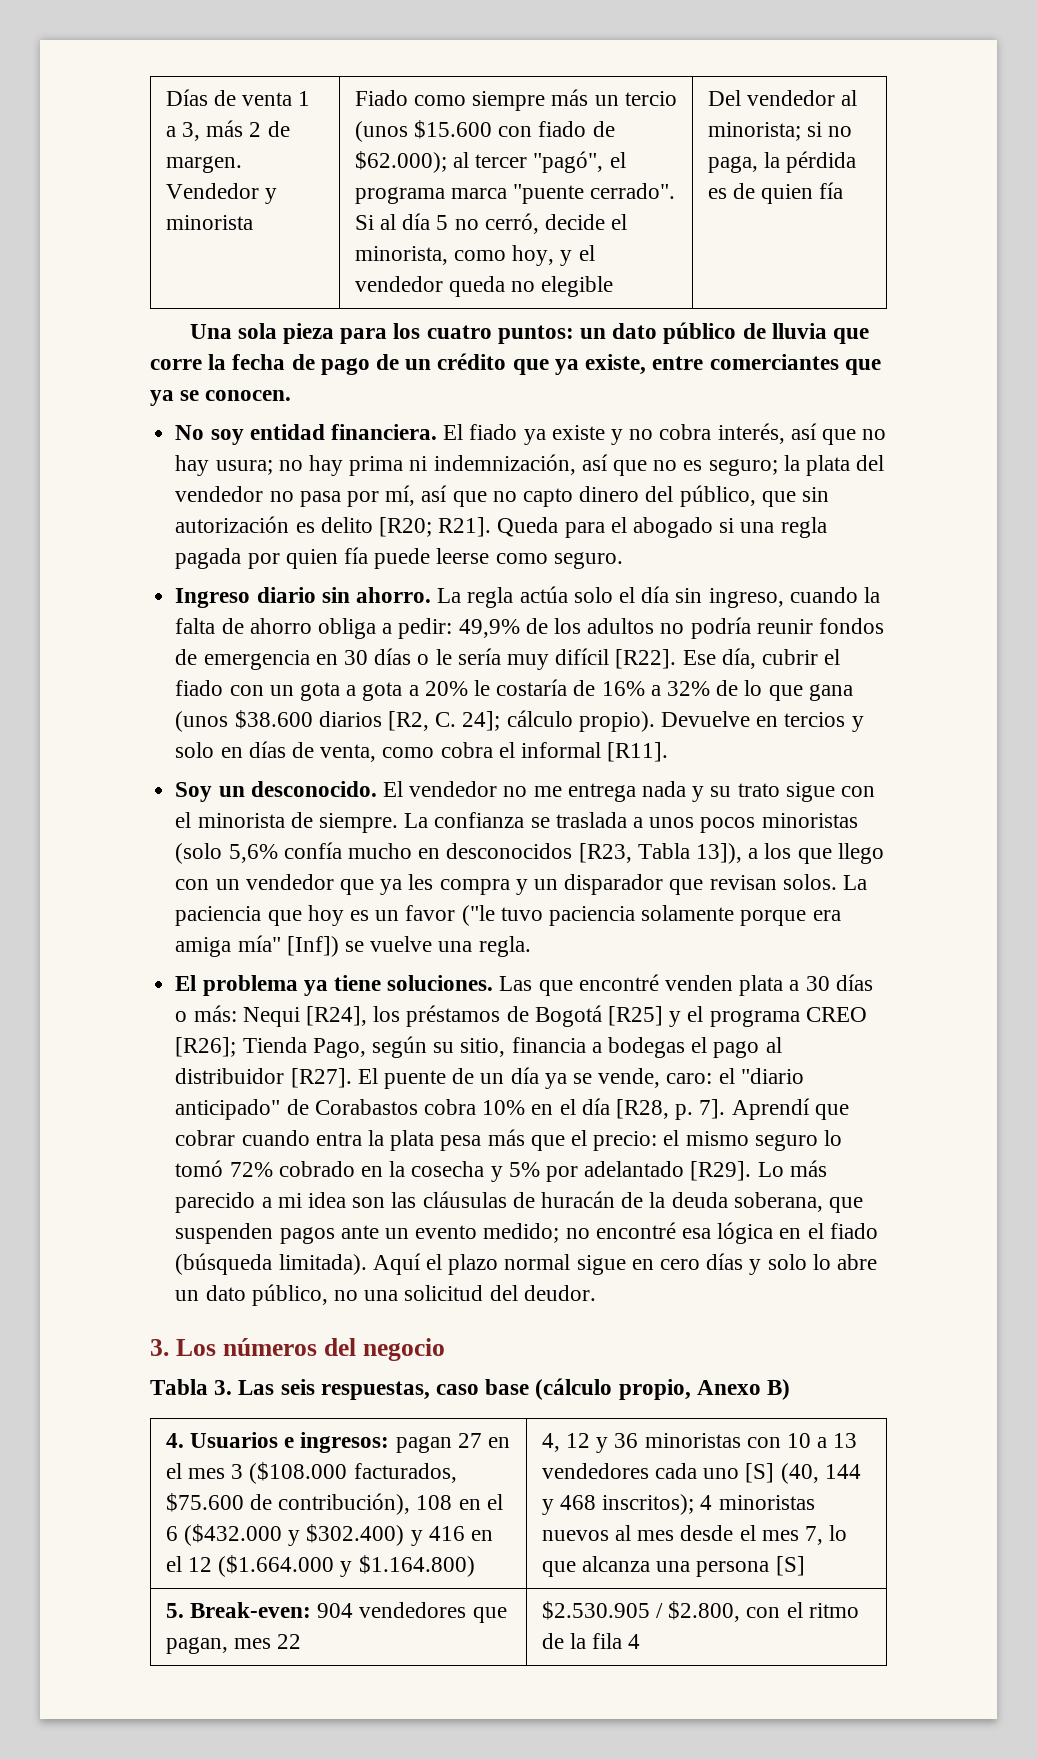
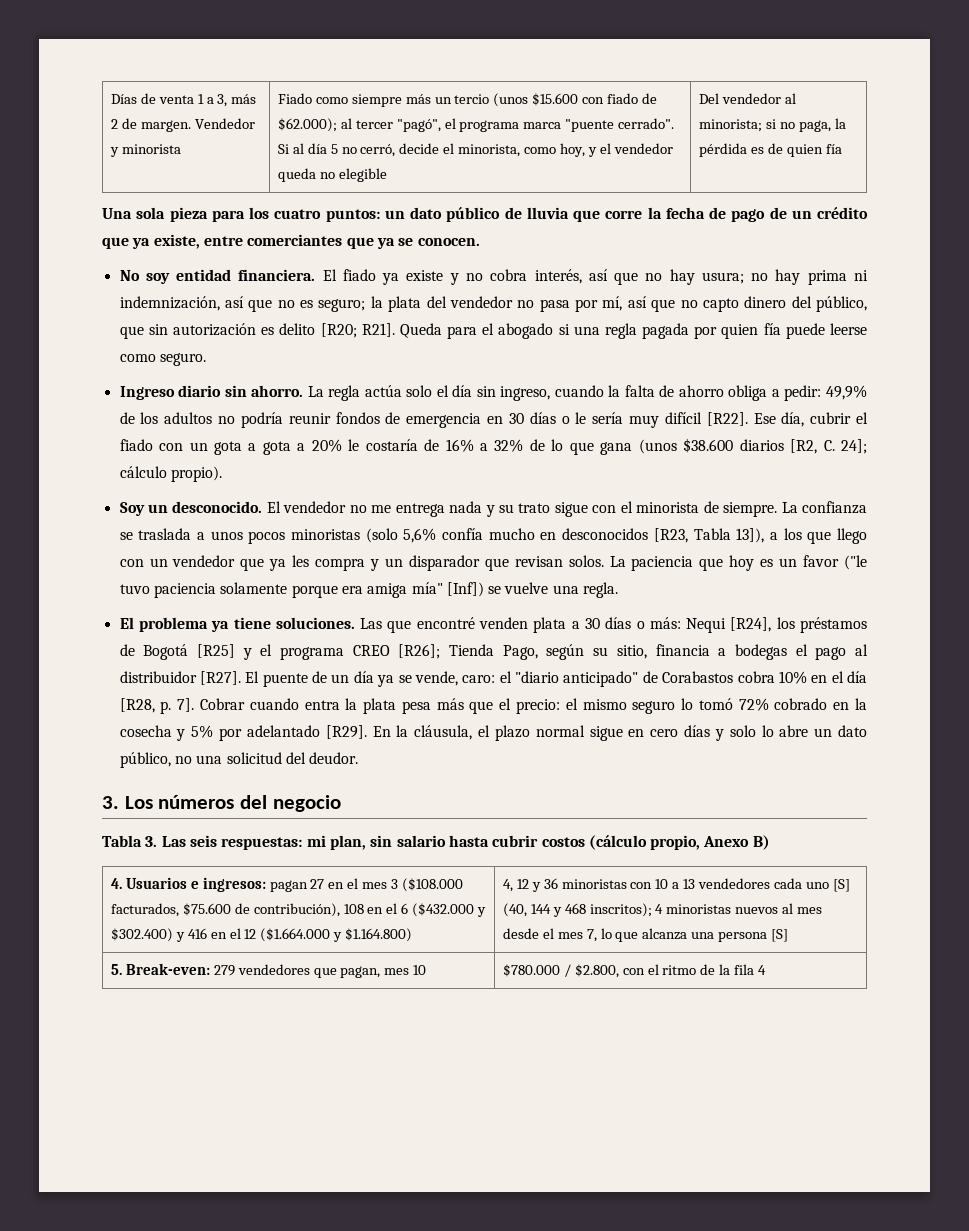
[660,711,864,732] [175,741,669,762] Devuelve en tercios y solo en días de venta, como cobra el informal [R11]. -> (222, 474) none
[731,1098,849,1120] [175,1130,236,1146] Aprendí que cobrar -> [199,698,245,710] Cobrar
[757,1160,827,1177] [175,1191,864,1213] [175,1222,878,1244] [175,1253,421,1275] Lo más parecido a mi idea son las cláusulas de huracán de la deuda soberana, que suspenden pagos ante un evento medido; no encontré esa lógica en el fiado (búsqueda limitada). Aquí -> [372,725,473,740] En la cláusula,
[320,1379,530,1400] respuestas, caso base -> [221,835,585,850] respuestas: mi plan, sin salario hasta cubrir costos
[317,1603,354,1618] 904 -> [213,965,235,976] 279
[277,1634,302,1649] [541,1601,650,1620] 22 | $2.530.905 -> [413,965,427,975] [502,964,560,977] 10 | $780.000

